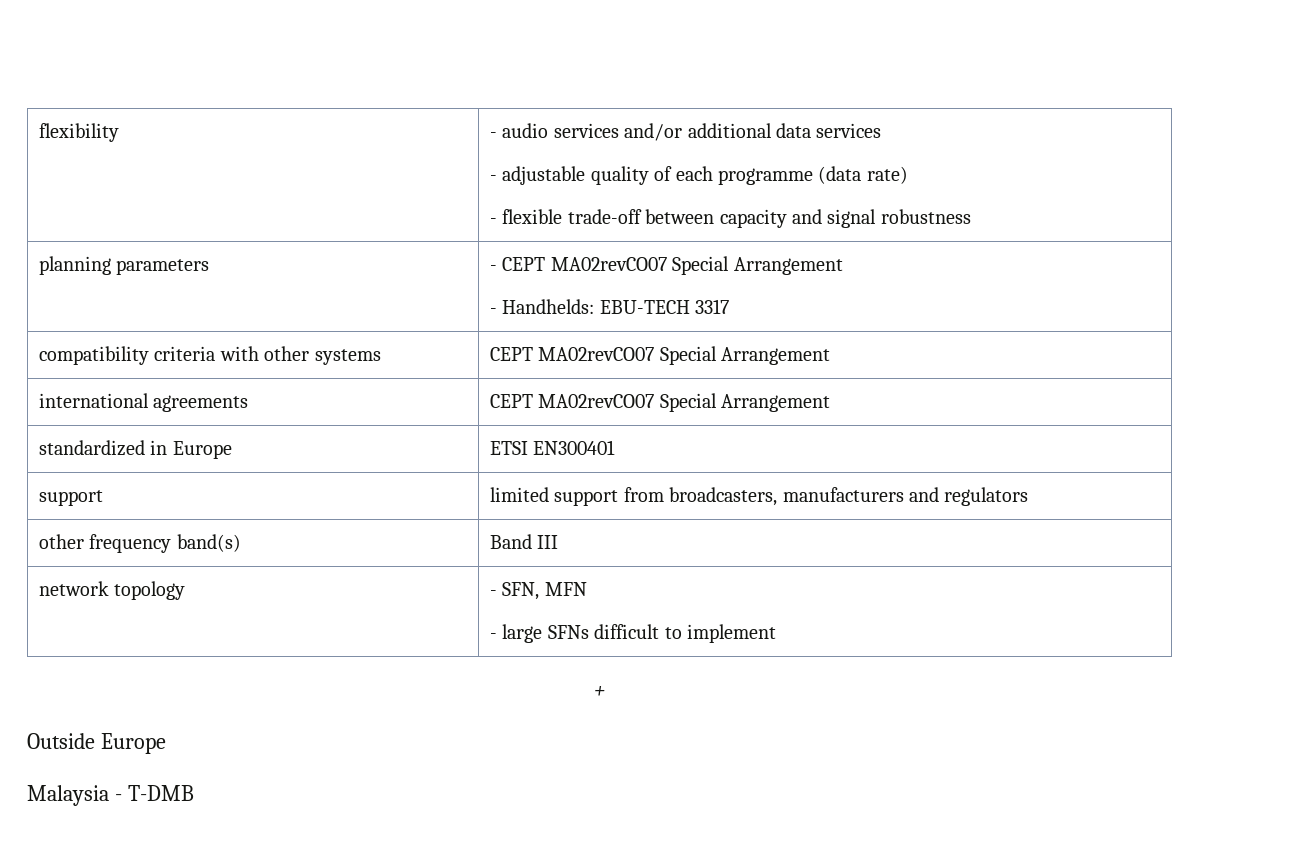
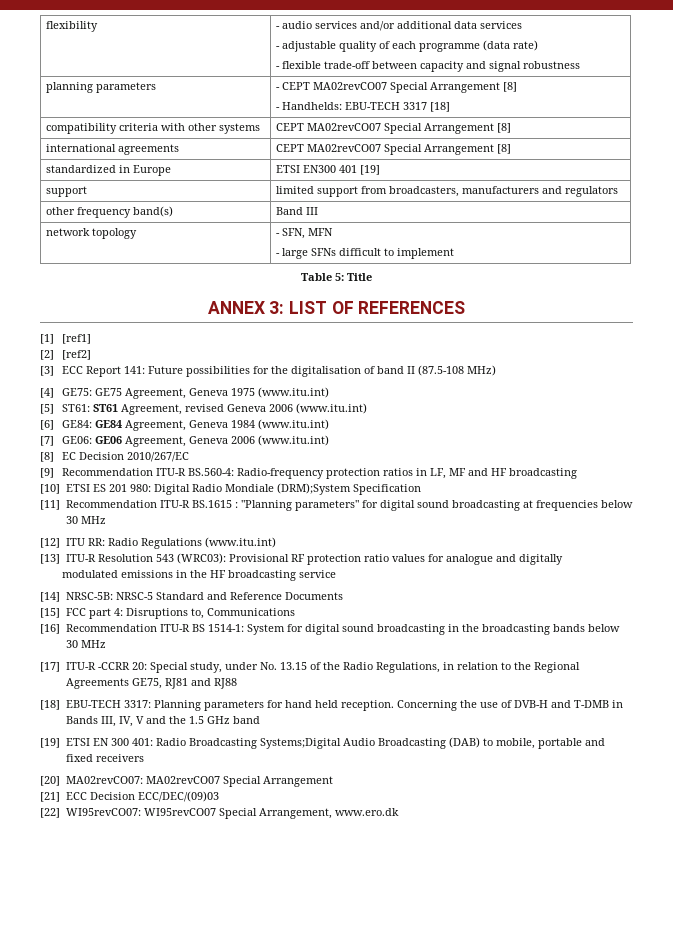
(843, 266) none -> [502,82,517,92] [8]
(730, 306) none -> [429,102,450,112] [18]
(831, 356) none -> [496,123,511,133] [8]
(831, 403) none -> [496,144,511,154] [8]
[533,440,616,455] EN300401 -> [302,165,380,175] EN300 401 [19]
[594,686,605,697] [27,733,166,754] [27,785,194,806] + // Outside Europe // Malaysia - T-DMB -> [301,273,372,281] [207,301,466,314] [40,334,91,344] [40,350,91,360] [40,365,496,377] [40,387,329,399] [40,403,367,415] [40,419,329,431] [40,435,329,447] [40,452,189,462] [40,468,577,479] [40,483,421,495] [40,500,633,511] [65,516,106,524] [40,537,276,549] [40,553,563,565] [61,570,336,581] [40,592,343,602] [40,608,295,619] [40,624,620,635] [65,640,106,648] [40,662,580,673] [65,678,237,689] [40,700,623,711] [65,716,260,727] [40,737,605,749] [65,754,144,762] [40,776,333,787] [40,791,219,802] [40,808,399,819] Table 5: Title // ANNEX 3: LIST OF REFERENCES // [1] [ref1] // [2] [ref2] // [3] ECC Report 141: Future possibilities for the digitalisation of band II (87.5-108 MHz) // [4] GE75: GE75 Agreement, Geneva 1975 (www.itu.int) // [5] ST61: ST61 Agreement, revised Geneva 2006 (www.itu.int) // [6] GE84: GE84 Agreement, Geneva 1984 (www.itu.int) // [7] GE06: GE06 Agreement, Geneva 2006 (www.itu.int) // [8] EC Decision 2010/267/EC // [9] Recommendation ITU-R BS.560-4: Radio-frequency protection ratios in LF, MF and HF broadcasting // [10] ETSI ES 201 980: Digital Radio Mondiale (DRM);System Specification // [11] Recommendation ITU-R BS.1615 : "Planning parameters" for digital sound broadcasting at frequencies below 30 MHz // [12] ITU RR: Radio Regulations (www.itu.int) // [13] ITU-R Resolution 543 (WRC03): Provisional RF protection ratio values for analogue and digitally // modulated emissions in the HF broadcasting service // [14] NRSC-5B: NRSC-5 Standard and Reference Documents // [15] FCC part 4: Disruptions to, Communications // [16] Recommendation ITU-R BS 1514-1: System for digital sound broadcasting in the broadcasting bands below 30 MHz // [17] ITU-R -CCRR 20: Special study, under No. 13.15 of the Radio Regulations, in relation to the Regional Agreements GE75, RJ81 and RJ88 // [18] EBU-TECH 3317: Planning parameters for hand held reception. Concerning the use of DVB-H and T-DMB in Bands III, IV, V and the 1.5 GHz band // [19] ETSI EN 300 401: Radio Broadcasting Systems;Digital Audio Broadcasting (DAB) to mobile, portable and fixed receivers // [20] MA02revCO07: MA02revCO07 Special Arrangement // [21] ECC Decision ECC/DEC/(09)03 // [22] WI95revCO07: WI95revCO07 Special Arrangement, www.ero.dk

